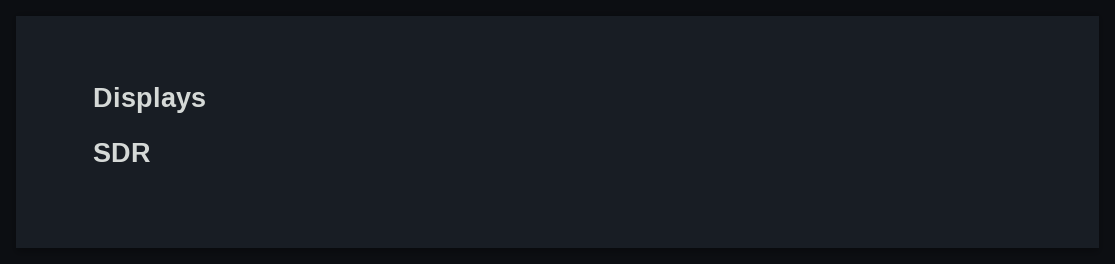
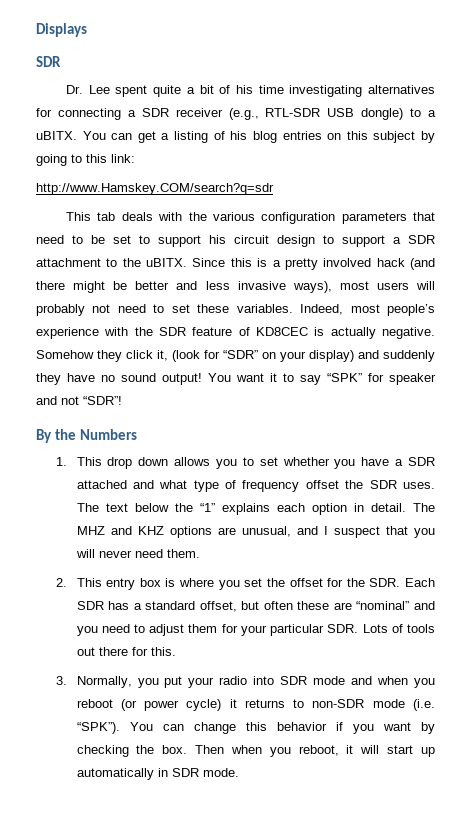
(151, 152) none -> [66,85,435,97] [36,108,436,120] [36,131,436,143] [36,154,135,166] [36,183,274,195] [66,212,435,224] [36,235,435,247] [36,258,436,270] [36,281,436,293] [36,304,436,316] [36,327,435,339] [36,350,435,362] [36,373,436,385] [36,396,122,405] [36,429,137,443] [56,457,435,469] [76,480,436,492] [76,503,436,515] [76,526,436,538] [75,549,200,558] [56,578,435,590] [76,601,436,612] [76,624,435,636] [76,647,176,656] [56,676,435,688] [76,699,435,711] [76,722,435,734] [76,745,436,757] [76,768,239,780] // Dr. Lee spent quite a bit of his time investigating alternatives for connecting a SDR receiver (e.g., RTL-SDR USB dongle) to a uBITX. You can get a listing of his blog entries on this subject by going to this link: // http://www.Hamskey.COM/search?q=sdr // This tab deals with the various configuration parameters that need to be set to support his circuit design to support a SDR attachment to the uBITX. Since this is a pretty involved hack (and there might be better and less invasive ways), most users will probably not need to set these variables. Indeed, most people’s experience with the SDR feature of KD8CEC is actually negative. Somehow they click it, (look for “SDR” on your display) and suddenly they have no sound output! You want it to say “SPK” for speaker and not “SDR”! // By the Numbers // 1. This drop down allows you to set whether you have a SDR attached and what type of frequency offset the SDR uses. The text below the “1” explains each option in detail. The MHZ and KHZ options are unusual, and I suspect that you will never need them. // 2. This entry box is where you set the offset for the SDR. Each SDR has a standard offset, but often these are “nominal” and you need to adjust them for your particular SDR. Lots of tools out there for this. // 3. Normally, you put your radio into SDR mode and when you reboot (or power cycle) it returns to non-SDR mode (i.e. “SPK”). You can change this behavior if you want by checking the box. Then when you reboot, it will start up automatically in SDR mode.

